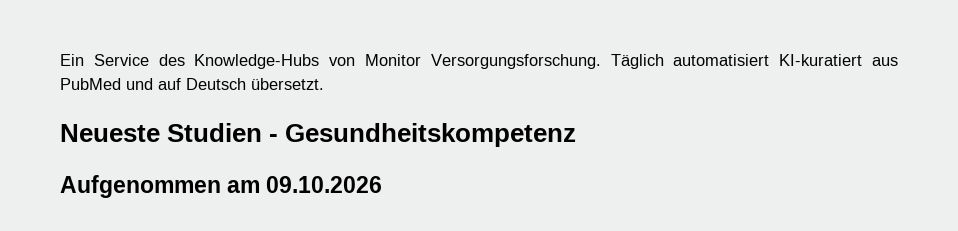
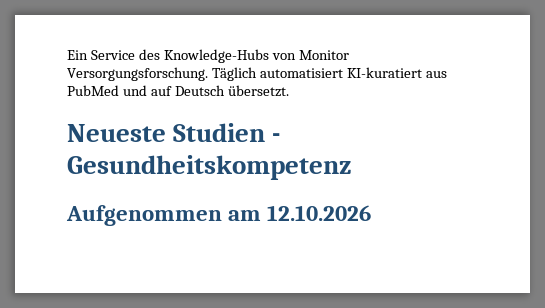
[266,176,383,193] 09.10.2026 -> [267,205,372,221] 12.10.2026

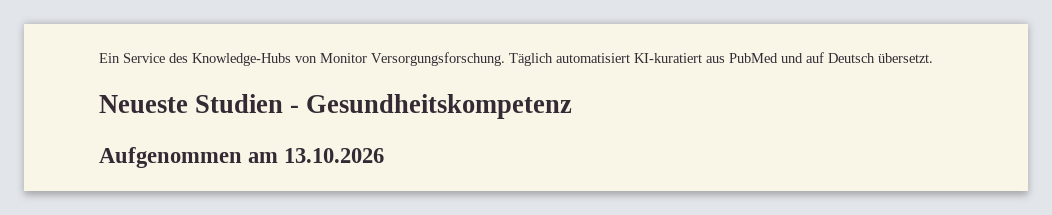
[267,205,372,221] 12.10.2026 -> [284,148,385,163] 13.10.2026

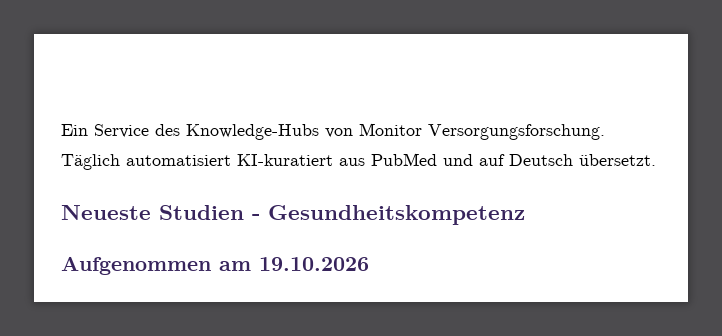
[284,148,385,163] 13.10.2026 -> [259,257,369,271] 19.10.2026

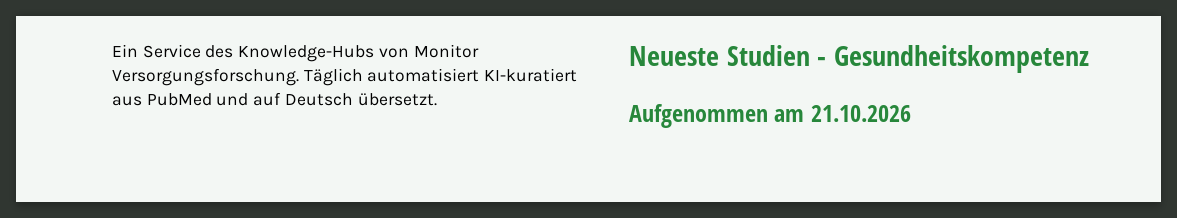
[259,257,369,271] 19.10.2026 -> [810,105,911,122] 21.10.2026

